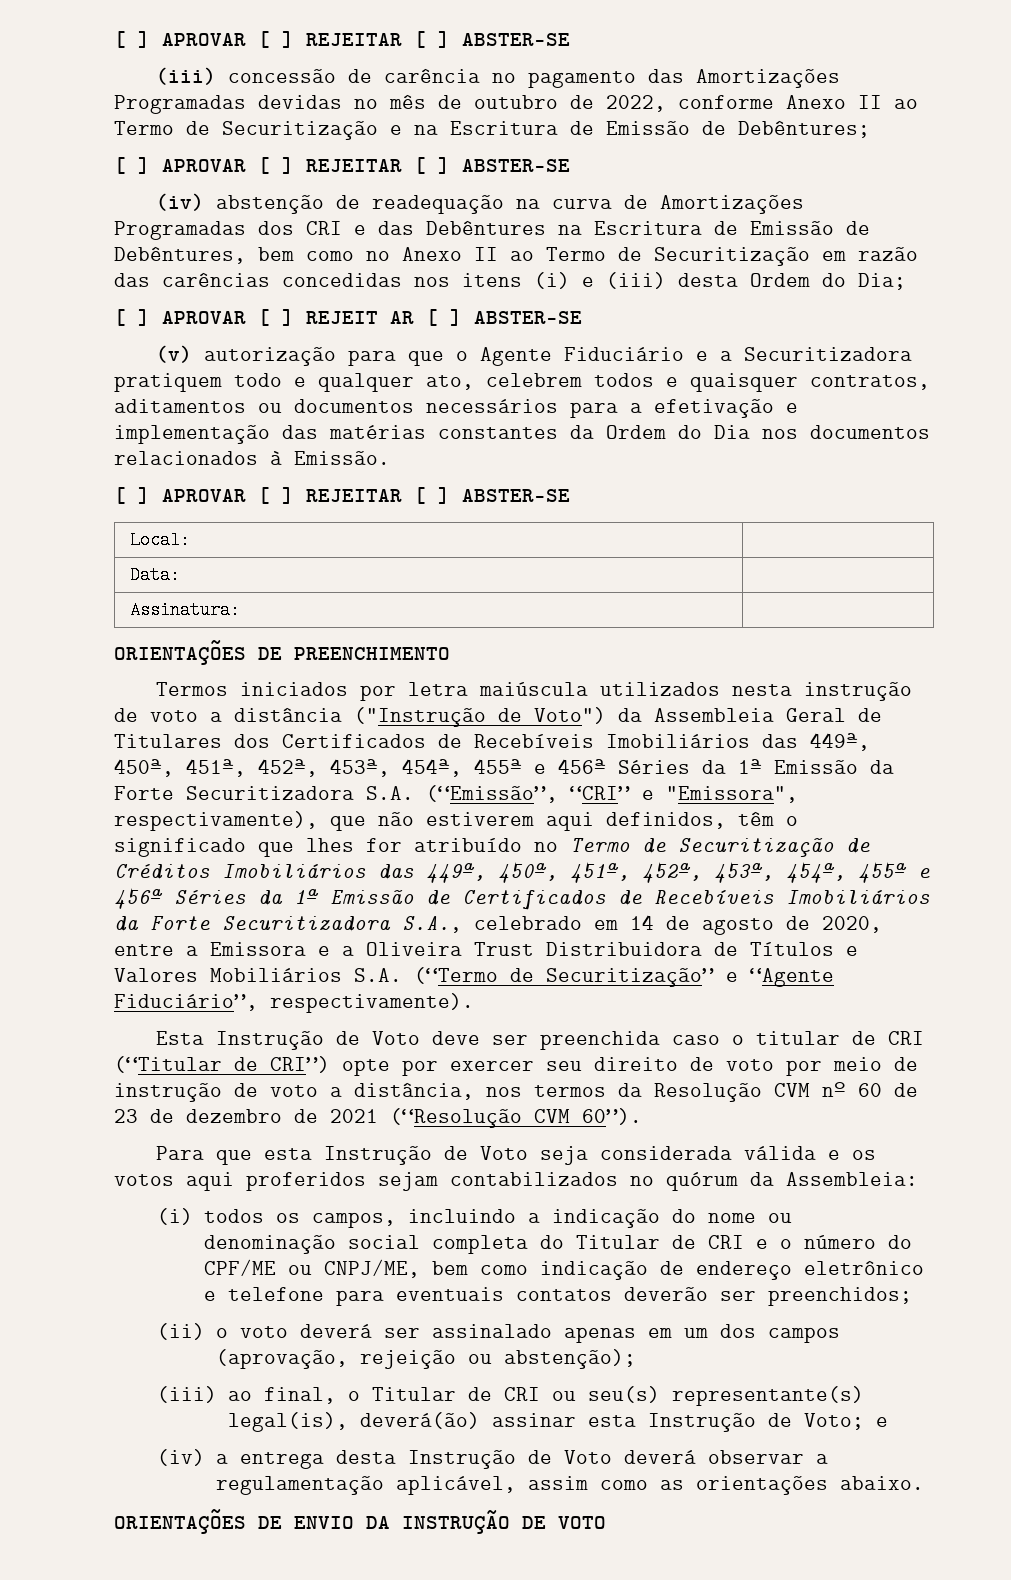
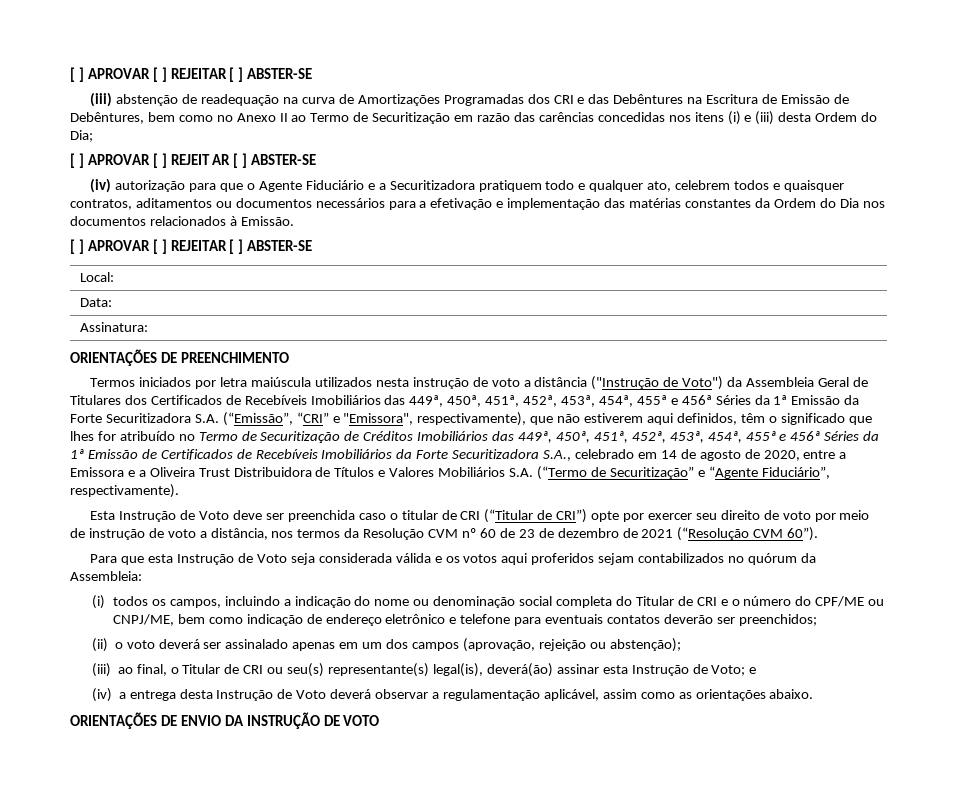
[228,68,841,88] [114,94,918,114] [114,120,870,140] [114,157,570,174] [156,193,205,211] concessão de carência no pagamento das Amortizações Programadas devidas no mês de outubro de 2022, conforme Anexo II ao Termo de Securitização e na Escritura de Emissão de Debêntures; // [ ] APROVAR [ ] REJEITAR [ ] ABSTER-SE // (iv) -> (113, 99) none
[156,345,193,363] (v) -> [90,178,112,193] (iv)

